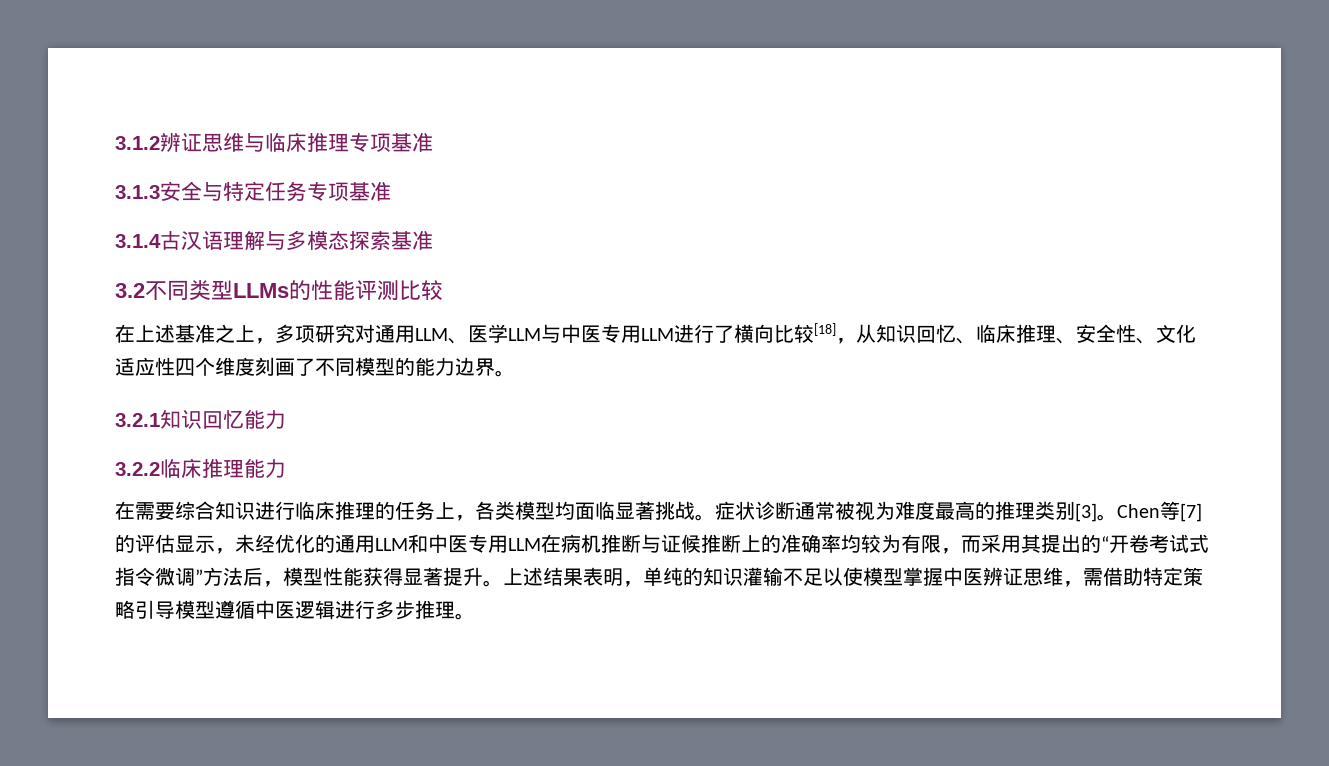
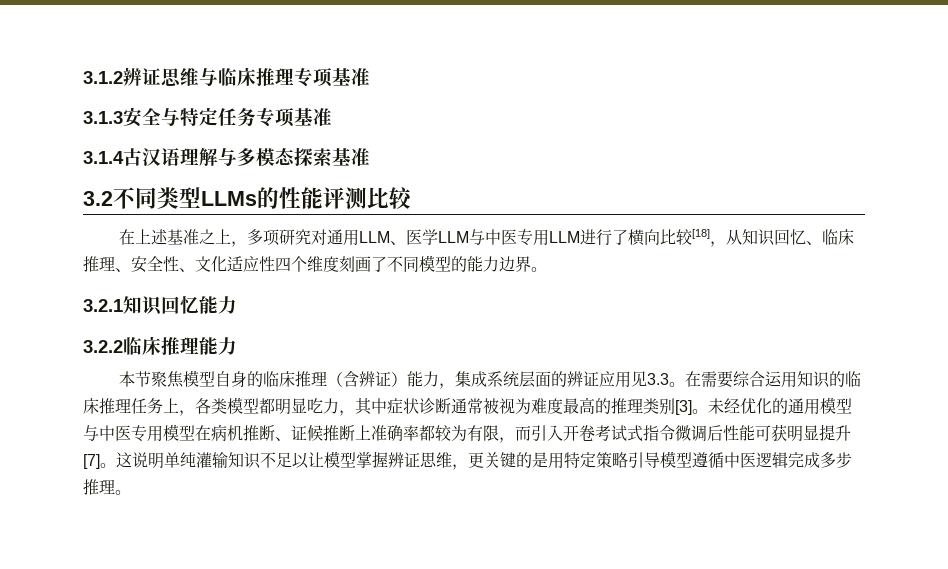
[115,501,395,520] 在需要综合知识进行临床推理的 -> [119,370,862,389] [83,398,131,414] 本节聚焦模型自身的临床推理（含辨证）能力，集成系统层面的辨证应用见3.3。在需要综合运用知识的临床推理
[555,501,715,521] 均面临显著挑战。 -> [259,398,387,416] 都明显吃力，其中
[1117,501,1202,522] [115,534,235,554] Chen等[7]的评估显示， -> (708, 411) none
[375,534,541,553] LLM和中医专用LLM -> [820,397,852,414] [83,424,195,442] 模型与中医专用模型
[641,534,661,553] 与 -> [275,437,291,441] 、
[761,534,861,553] 的准确率均 -> [371,425,435,441] 准确率都
[981,534,1109,553] 采用其提出的“ -> [531,425,563,442] 引入
[195,567,863,587] ”方法后，模型性能获得显著提升。上述结果表明，单纯的知识灌输不足以使 -> [707,424,851,442] [83,452,324,469] 后性能可获明显提升[7]。这说明单纯灌输知识不足以让
[943,567,983,586] 中医 -> (388, 459) none
[1083,567,1143,586] 需借助 -> [468,452,564,469] 更关键的是用
[335,600,375,619] 进行 -> [788,452,820,468] 完成

